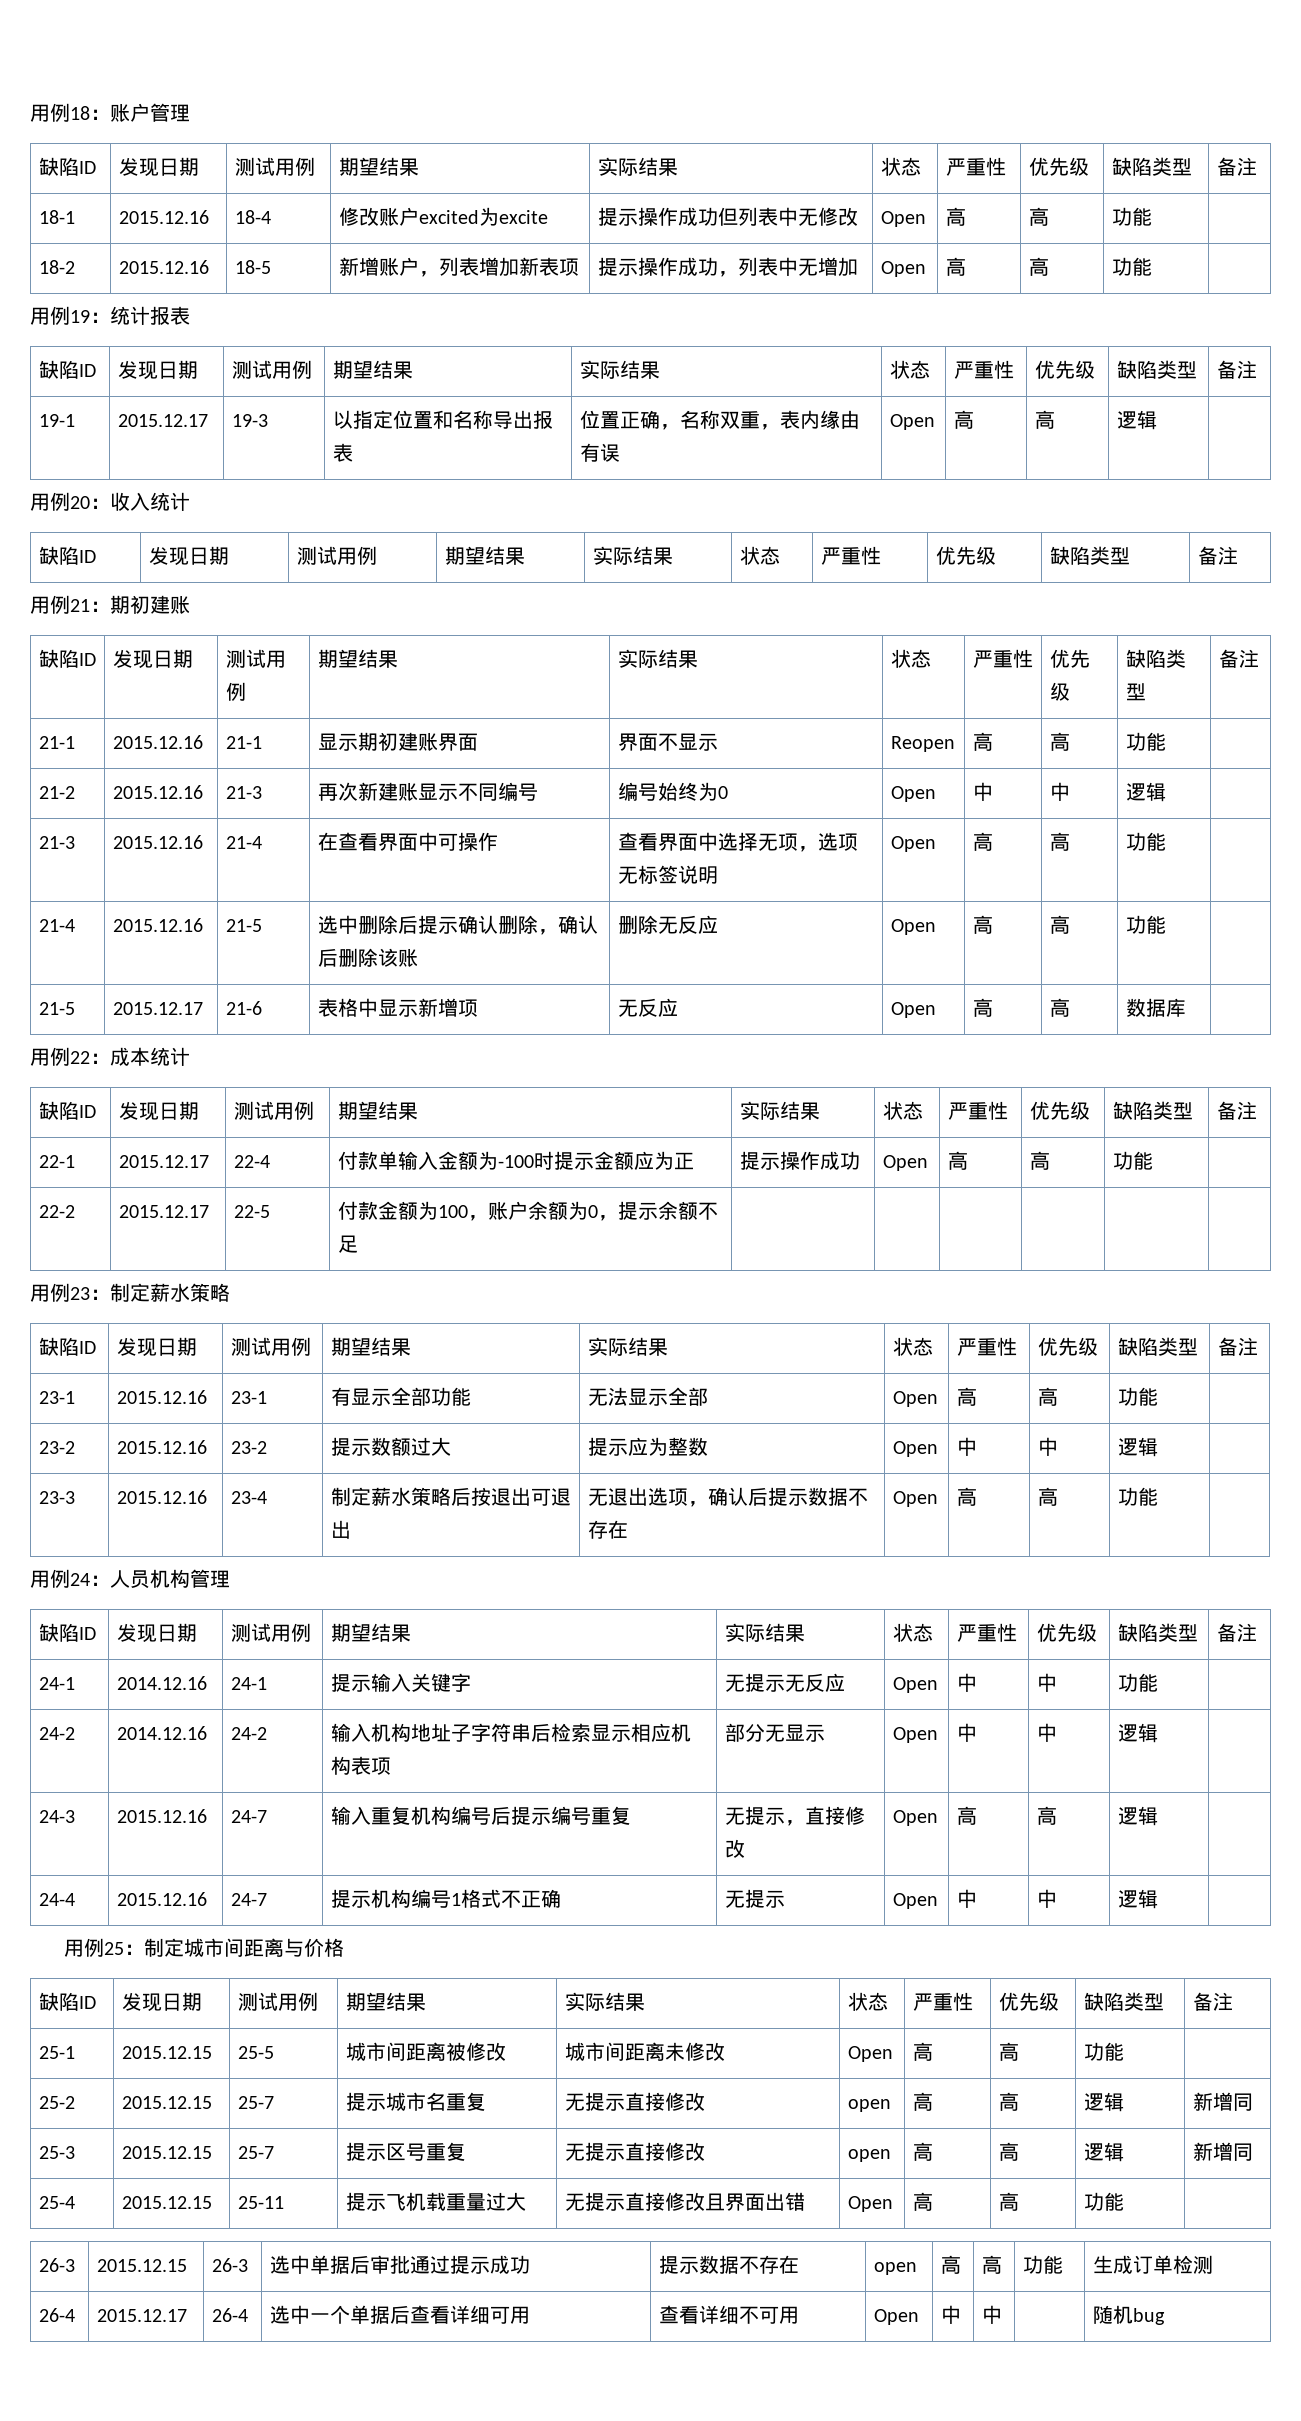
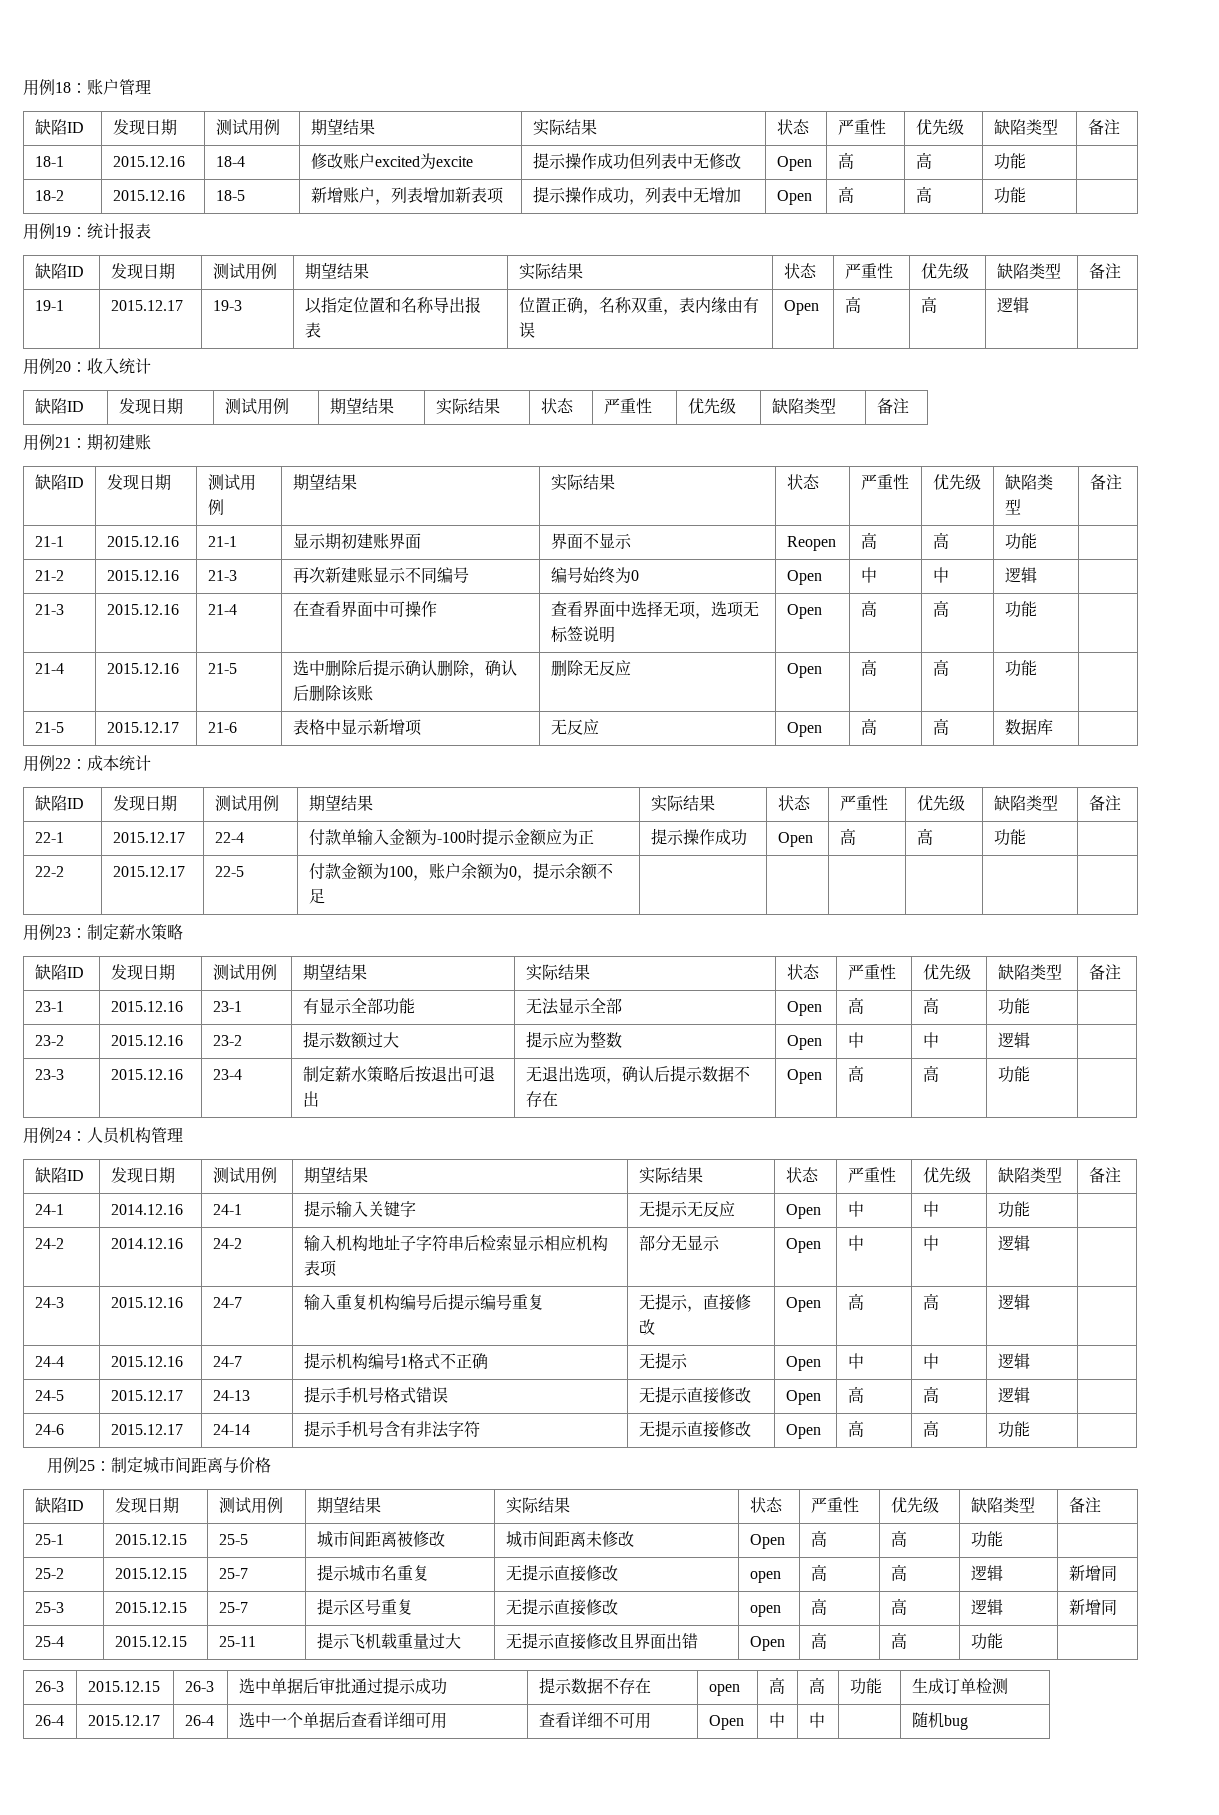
(1158, 1899) none -> [34,1390,64,1401] [110,1390,183,1401] [212,1390,250,1401] [303,1386,448,1403] [638,1386,751,1404] [785,1390,821,1405] [847,1386,864,1403] [922,1386,939,1403] [997,1387,1030,1403] [34,1424,64,1435] [110,1424,183,1435] [212,1424,250,1435] [303,1420,480,1438] [638,1420,751,1438] [785,1424,821,1439] [847,1420,864,1437] [922,1420,939,1437] [997,1421,1030,1438] // 24-5 | 2015.12.17 | 24-13 | 提示手机号格式错误 | 无提示直接修改 | Open | 高 | 高 | 逻辑 | // 24-6 | 2015.12.17 | 24-14 | 提示手机号含有非法字符 | 无提示直接修改 | Open | 高 | 高 | 功能 |

